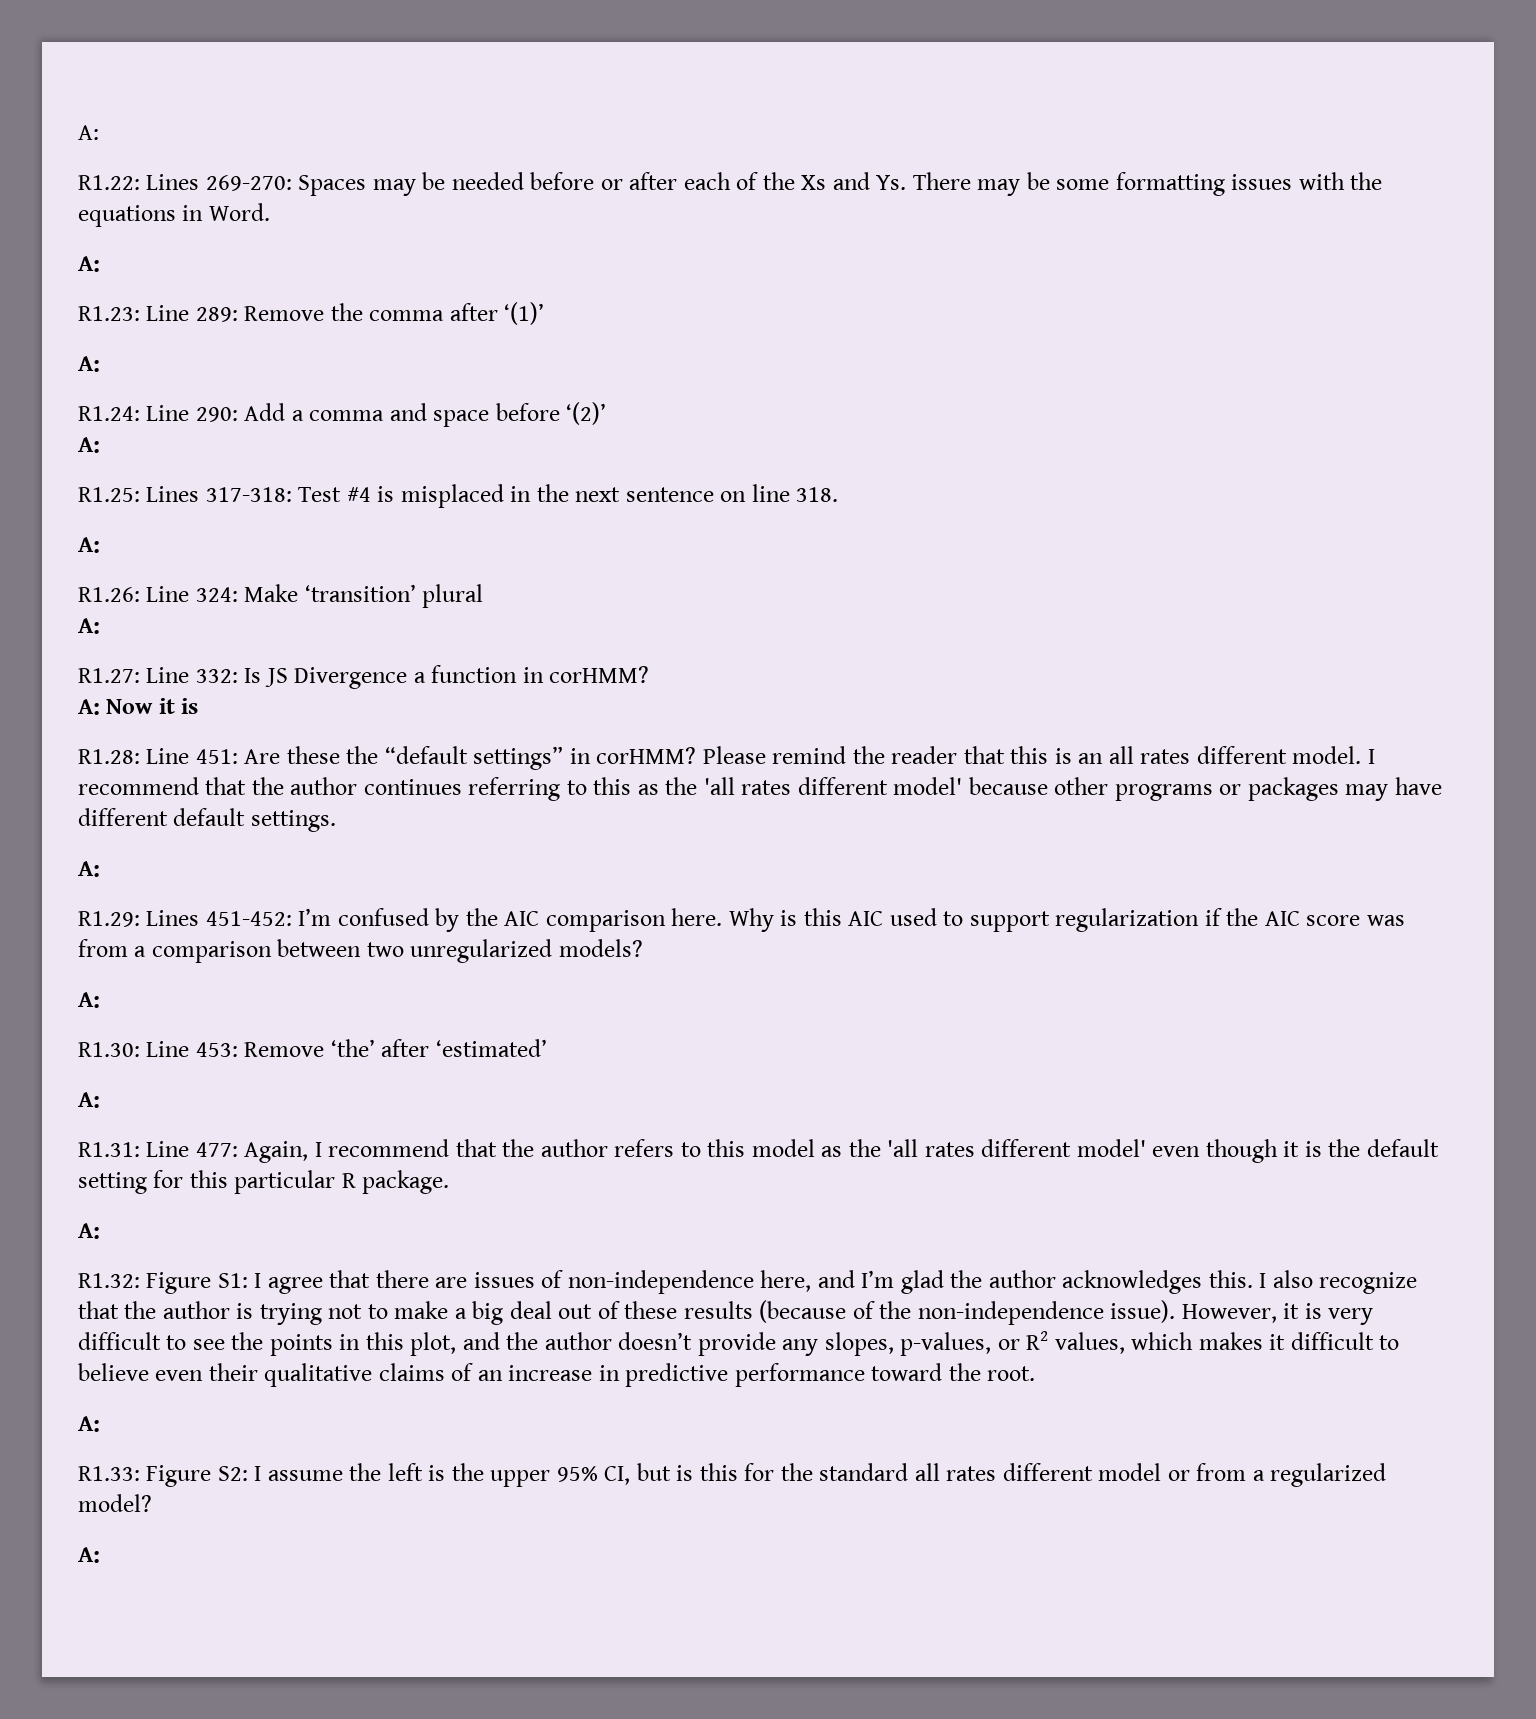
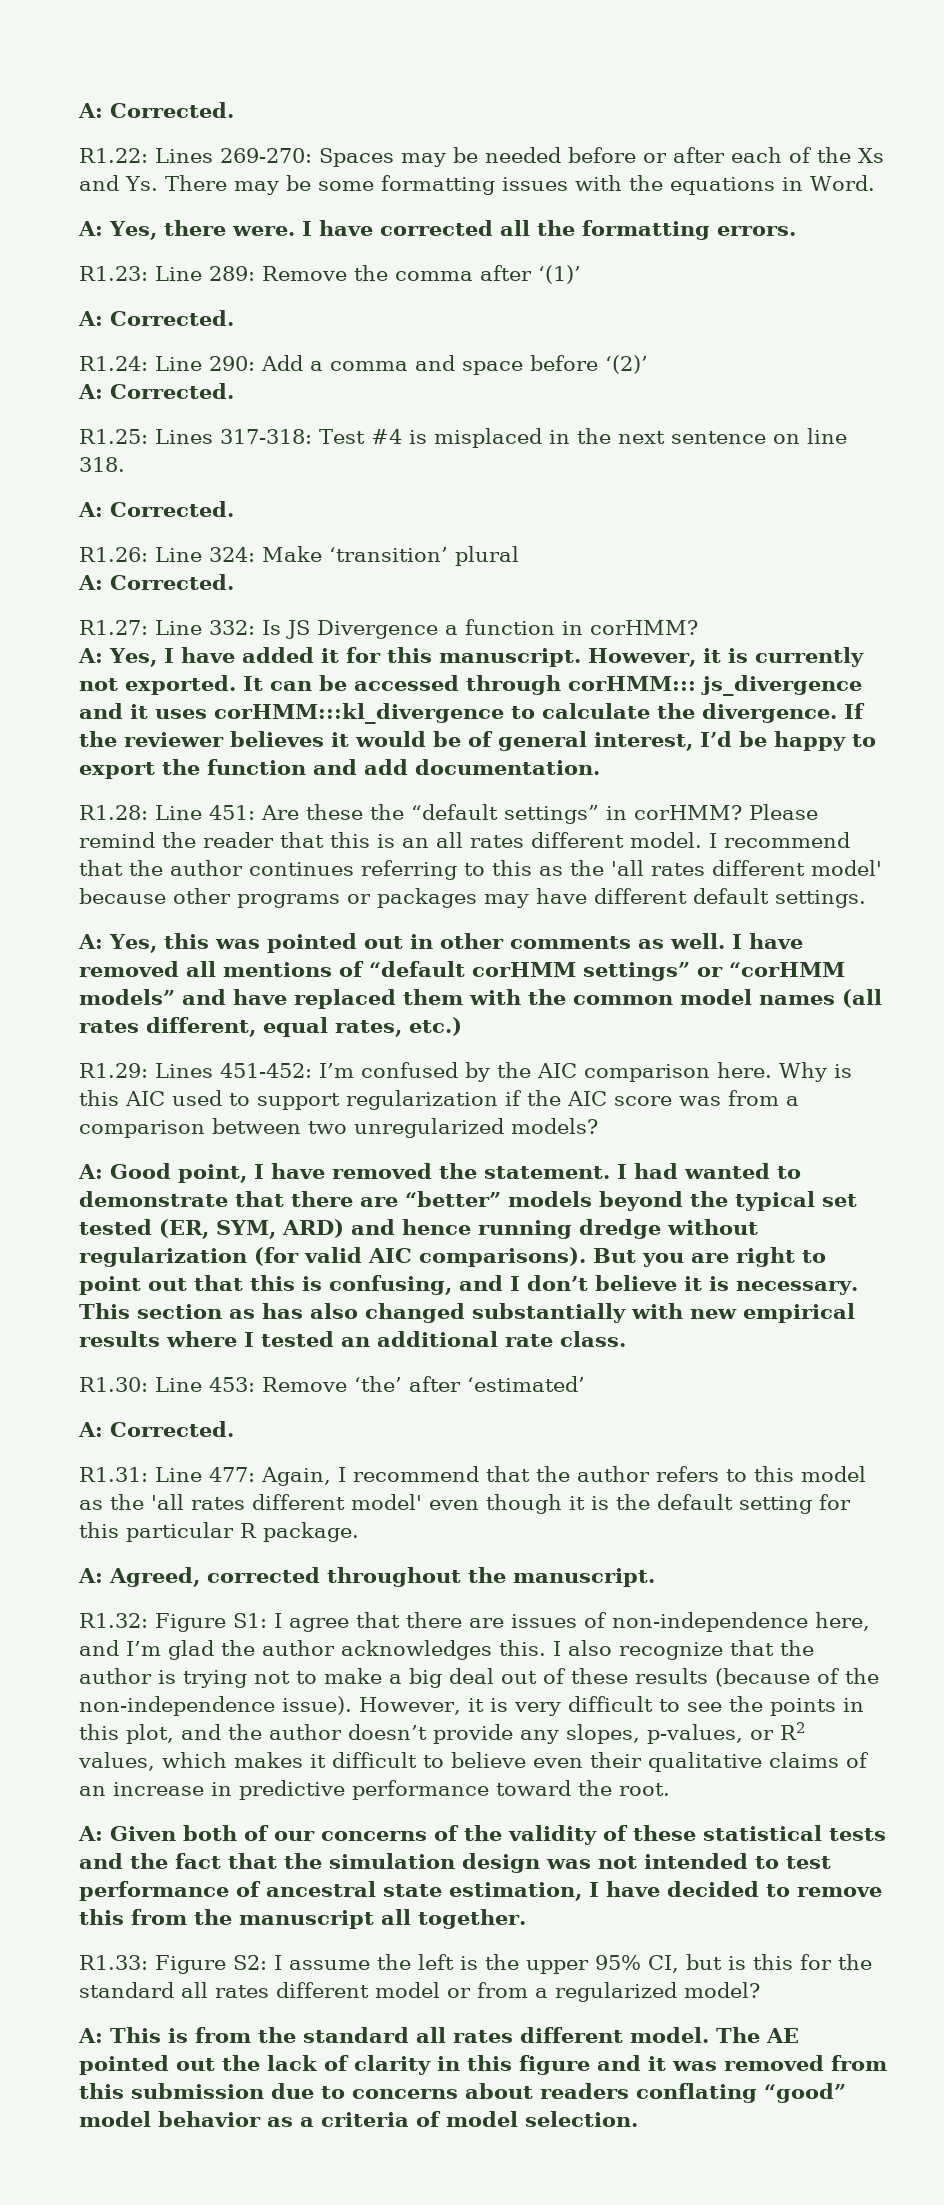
[78,125,99,140] A: -> [78,102,234,118] A: Corrected.
(100, 264) none -> [109,220,796,240] Yes, there were. I have corrected all the formatting errors.
(100, 364) none -> [110,310,234,326] Corrected.
(100, 445) none -> [110,383,234,399] Corrected.
(100, 545) none -> [110,501,234,517] Corrected.
(100, 626) none -> [110,574,234,590] Corrected.
[106,698,199,714] Now it is -> [109,647,864,667] [79,675,862,696] [79,703,865,724] [79,731,876,751] [79,759,600,779] Yes, I have added it for this manuscript. However, it is currently not exported. It can be accessed through corHMM::: js_divergence and it uses corHMM:::kl_divergence to calculate the divergence. If the reviewer believes it would be of general interest, I’d be happy to export the function and add documentation.
(100, 869) none -> [109,933,803,953] [79,961,845,981] [79,989,882,1009] [79,1017,462,1037] Yes, this was pointed out in other comments as well. I have removed all mentions of “default corHMM settings” or “corHMM models” and have replaced them with the common model names (all rates different, equal rates, etc.)
(100, 1000) none -> [110,1163,801,1183] [79,1191,858,1211] [79,1219,758,1239] [79,1247,826,1267] [79,1275,858,1295] [79,1303,855,1323] [79,1331,626,1347] Good point, I have removed the statement. I had wanted to demonstrate that there are “better” models beyond the typical set tested (ER, SYM, ARD) and hence running dredge without regularization (for valid AIC comparisons). But you are right to point out that this is confusing, and I don’t believe it is necessary. This section as has also changed substantially with new empirical results where I tested an additional rate class.
(100, 1100) none -> [110,1421,234,1437] Corrected.
(100, 1231) none -> [109,1567,655,1587] Agreed, corrected throughout the manuscript.
(100, 1424) none -> [110,1825,886,1845] [79,1853,831,1873] [79,1881,882,1901] [79,1909,526,1929] Given both of our concerns of the validity of these statistical tests and the fact that the simulation design was not intended to test performance of ancestral state estimation, I have decided to remove this from the manuscript all together.
(100, 1555) none -> [110,2027,799,2043] [79,2055,887,2075] [79,2083,846,2103] [79,2111,638,2127] This is from the standard all rates different model. The AE pointed out the lack of clarity in this figure and it was removed from this submission due to concerns about readers conflating “good” model behavior as a criteria of model selection.

